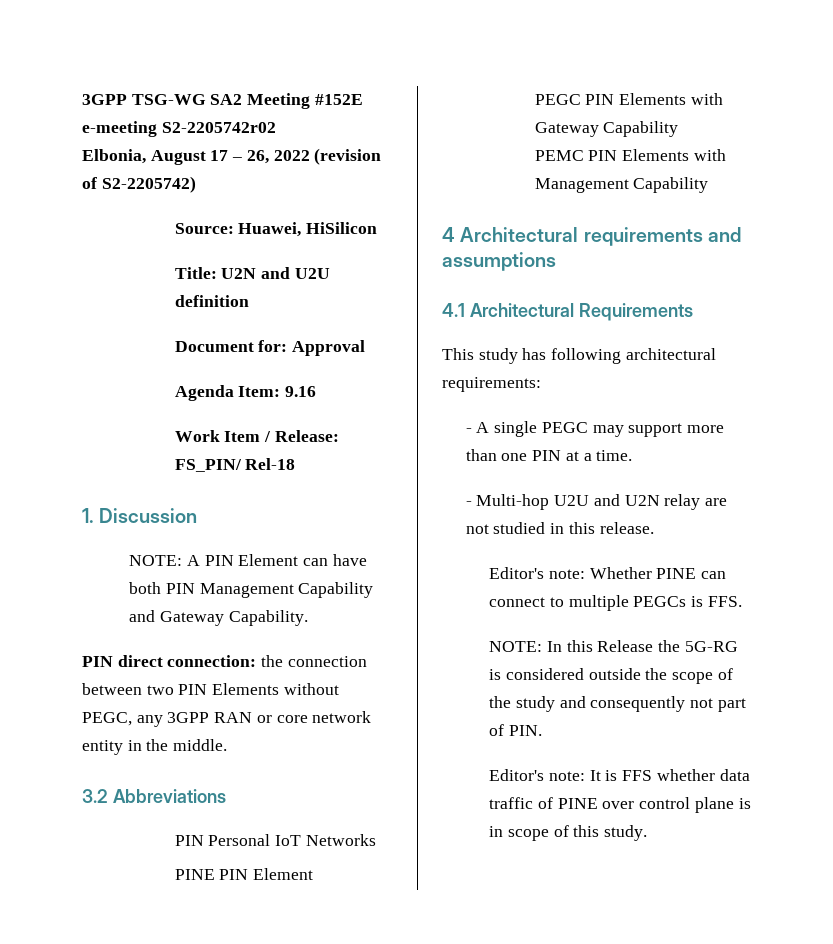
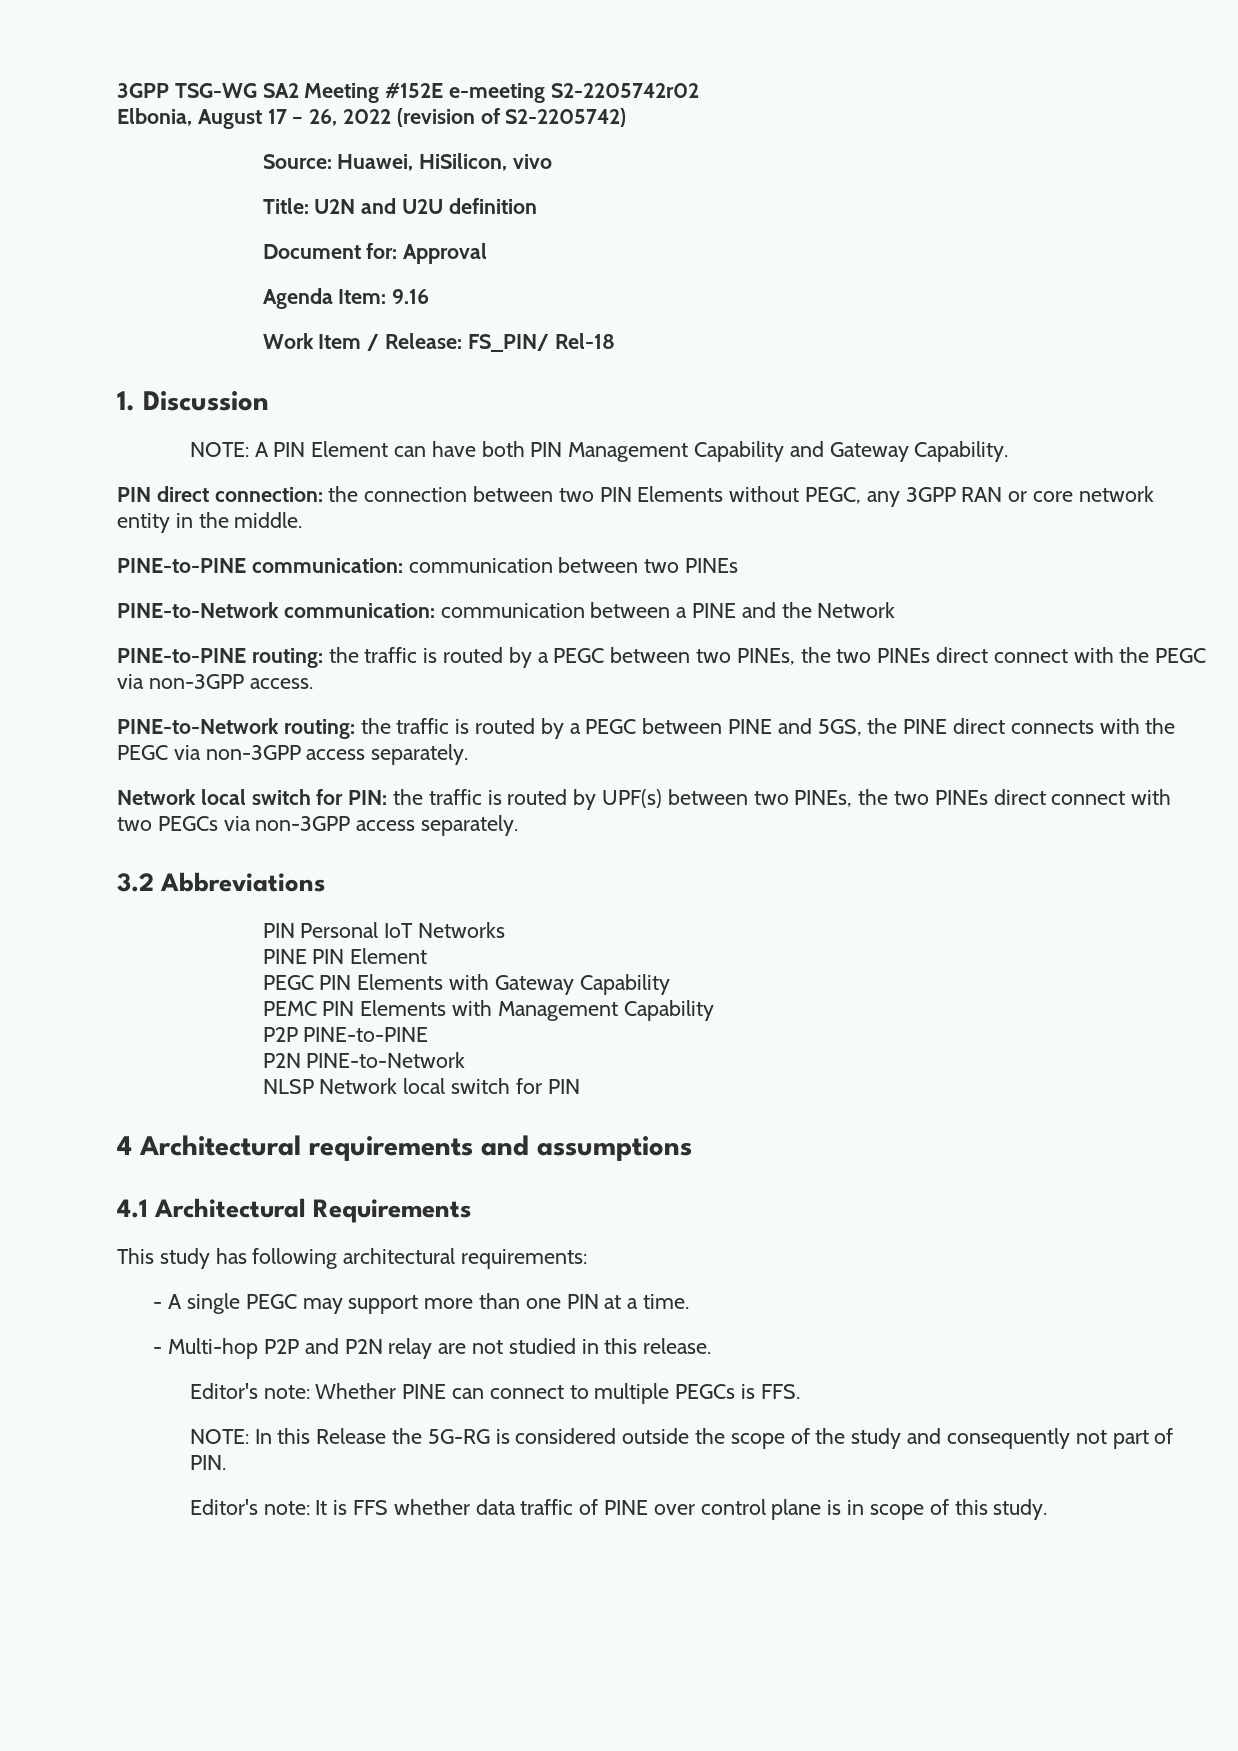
[306,222,378,234] HiSilicon -> [419,153,553,171] HiSilicon, vivo
(228, 745) none -> [117,557,739,573] [117,602,896,618] [117,647,1207,668] [117,674,313,689] [117,718,1176,739] [117,744,469,765] [117,789,1172,810] [117,815,519,836] // PINE-to-PINE communication: communication between two PINEs // PINE-to-Network communication: communication between a PINE and the Network // PINE-to-PINE routing: the traffic is routed by a PEGC between two PINEs, the two PINEs direct connect with the PEGC via non-3GPP access. // PINE-to-Network routing: the traffic is routed by a PEGC between PINE and 5GS, the PINE direct connects with the PEGC via non-3GPP access separately. // Network local switch for PIN: the traffic is routed by UPF(s) between two PINEs, the two PINEs direct connect with two PEGCs via non-3GPP access separately.
(709, 185) none -> [262,1027,429,1042] [262,1052,466,1068] [262,1078,580,1094] // P2P PINE-to-PINE // P2N PINE-to-Network // NLSP Network local switch for PIN
[554,494,660,506] U2U and U2N -> [264,1338,383,1354] P2P and P2N

